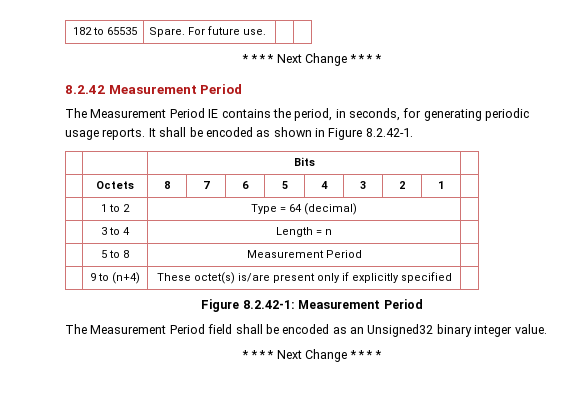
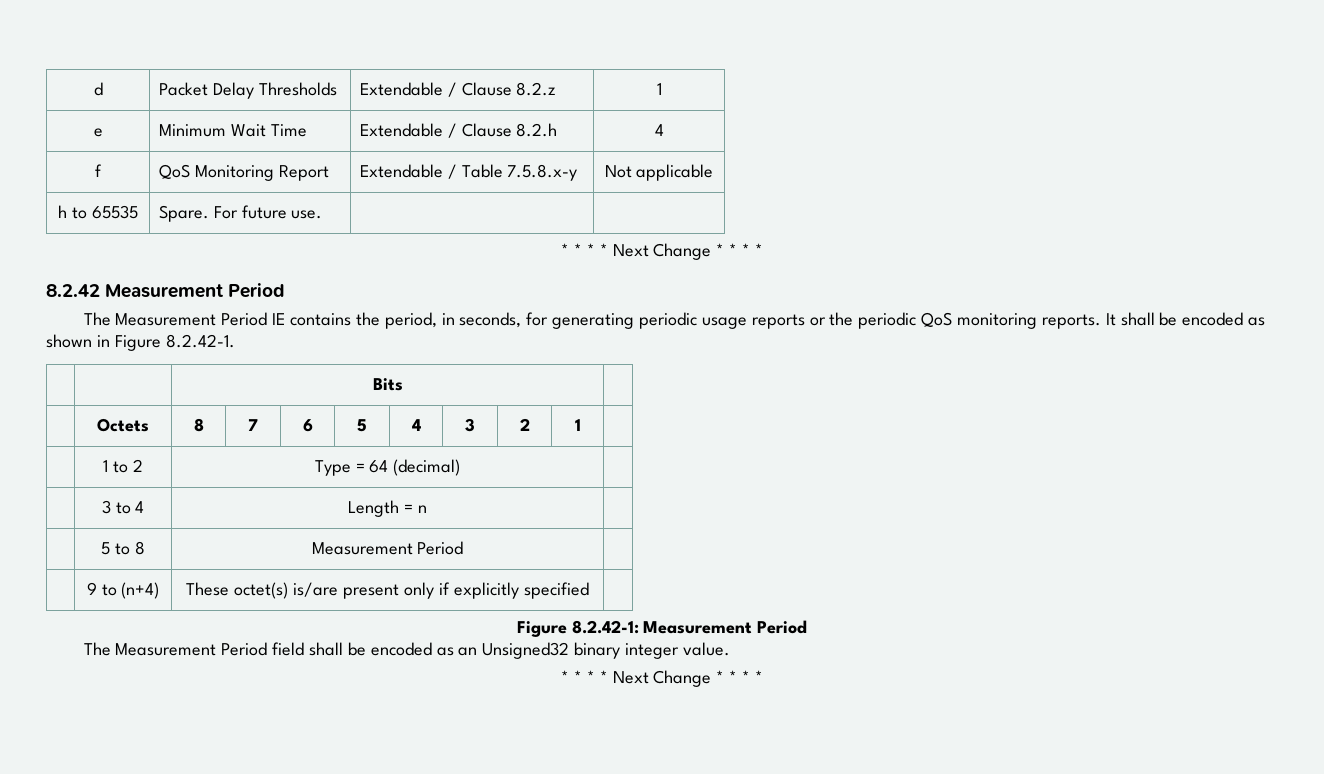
[72,27,92,35] 182 -> [93,82,103,96] [158,82,337,99] [359,82,557,97] [656,83,662,95] [93,128,103,137] [158,124,307,137] [359,123,558,138] [654,124,664,136] [95,164,102,177] [158,164,329,181] [359,164,578,181] [604,164,714,181] [58,205,68,218] d | Packet Delay Thresholds | Extendable / Clause 8.2.z | 1 // e | Minimum Wait Time | Extendable / Clause 8.2.h | 4 // f | QoS Monitoring Report | Extendable / Table 7.5.8.x-y | Not applicable // h
(99, 135) none -> [751,312,1037,329] reports or the periodic QoS monitoring

